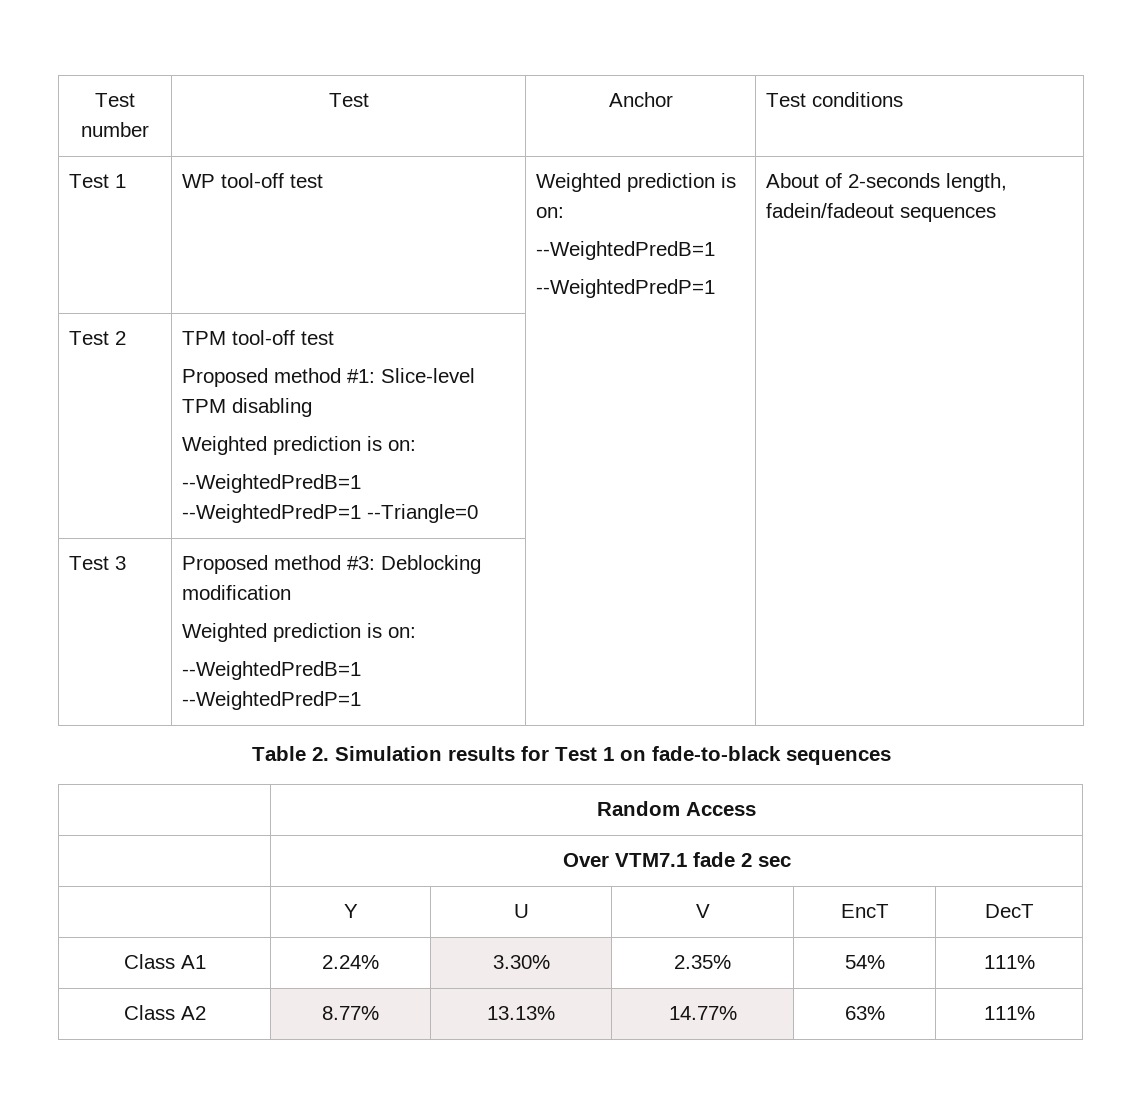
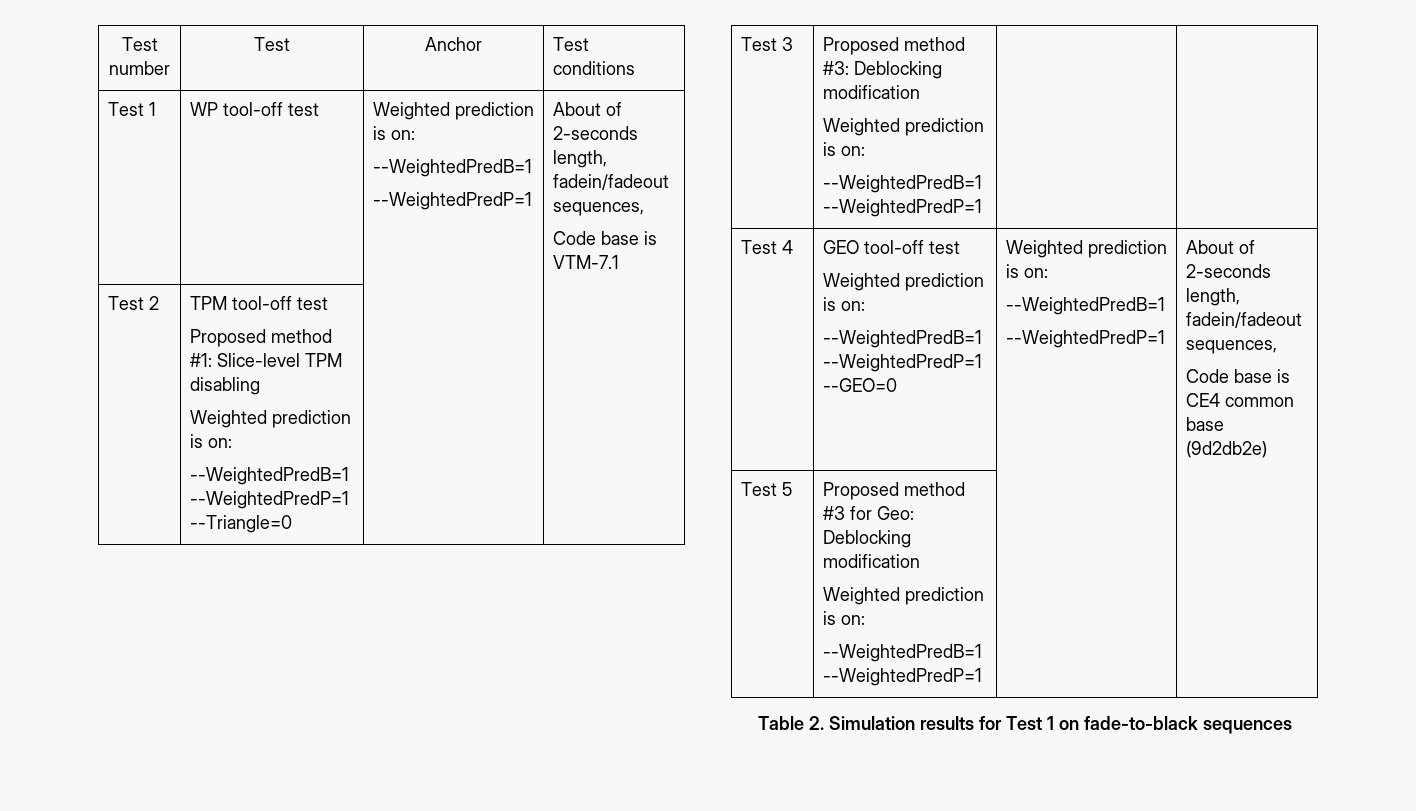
[899,207,996,222] sequences -> [552,202,644,216] [552,231,657,245] [552,255,619,269] sequences, // Code base is VTM-7.1
(361, 700) none -> [740,240,793,254] [822,240,960,254] [822,273,984,291] [822,297,865,311] [822,330,982,348] [822,354,982,372] [822,378,897,392] [1005,240,1167,258] [1005,264,1048,278] [1005,297,1165,315] [1005,330,1165,348] [1185,240,1255,254] [1185,264,1271,278] [1185,288,1240,306] [1185,312,1302,328] [1185,340,1277,354] [1185,369,1290,383] [1185,393,1294,407] [1185,417,1224,431] [1185,441,1267,458] [740,482,792,496] [822,482,965,500] [822,506,914,520] [822,530,911,548] [822,554,920,568] [822,587,984,605] [822,611,865,625] [822,644,982,662] [822,668,982,686] // Test 4 | GEO tool-off test // Weighted prediction is on: // --WeightedPredB=1 --WeightedPredP=1 --GEO=0 | Weighted prediction is on: // --WeightedPredB=1 // --WeightedPredP=1 | About of 2-seconds length, fadein/fadeout sequences, // Code base is CE4 common base (9d2db2e) // Test 5 | Proposed method #3 for Geo: Deblocking modification // Weighted prediction is on: // --WeightedPredB=1 --WeightedPredP=1 | |
[597,801,756,816] [562,852,791,867] [343,904,358,918] [513,904,529,918] [695,904,710,918] [840,904,889,918] [984,904,1034,918] [123,954,206,969] [322,955,379,969] [492,955,550,969] [674,955,731,969] [844,955,885,969] [983,955,1035,969] [123,1005,206,1020] [322,1006,379,1020] [487,1006,555,1020] [668,1006,737,1020] [844,1006,885,1020] [983,1006,1035,1020] // | Random Access // | Over VTM7.1 fade 2 sec // | Y | U | V | EncT | DecT // Class A1 | 2.24% | 3.30% | 2.35% | 54% | 111% // Class A2 | 8.77% | 13.13% | 14.77% | 63% | 111% -> (1292, 727) none

